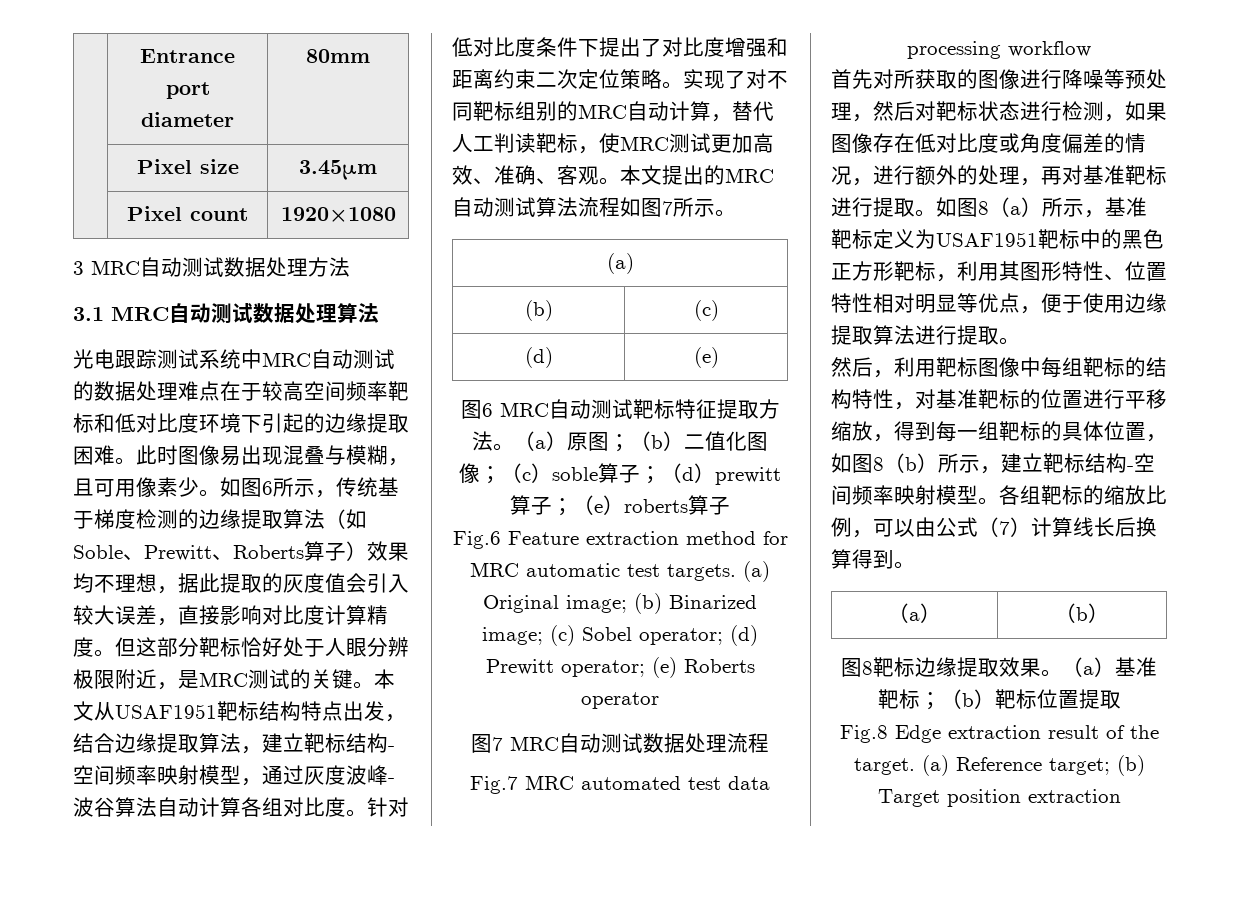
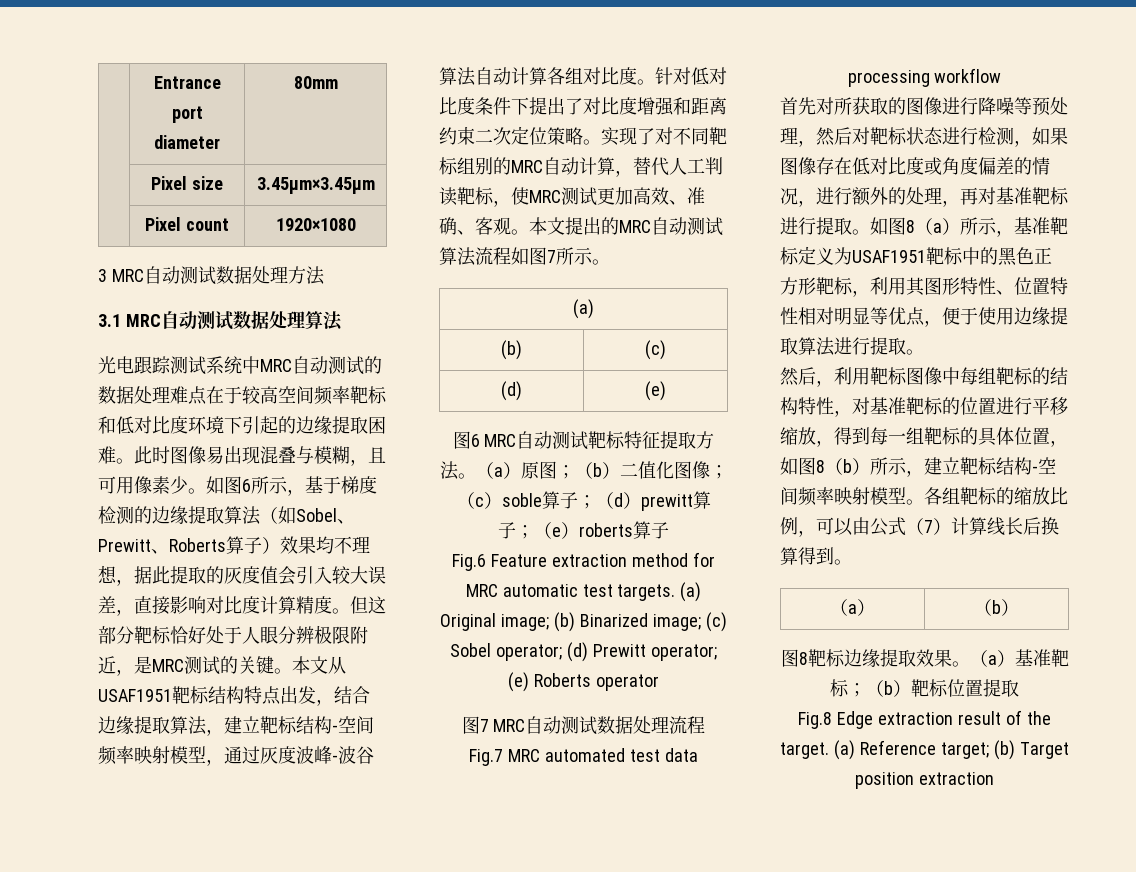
[299,160,377,180] 3.45μm -> [256,177,375,194] 3.45μm×3.45μm
[336,477,378,497] 传统 -> (305, 492) none
[73,545,123,559] Soble -> [296,508,337,522] Sobel

